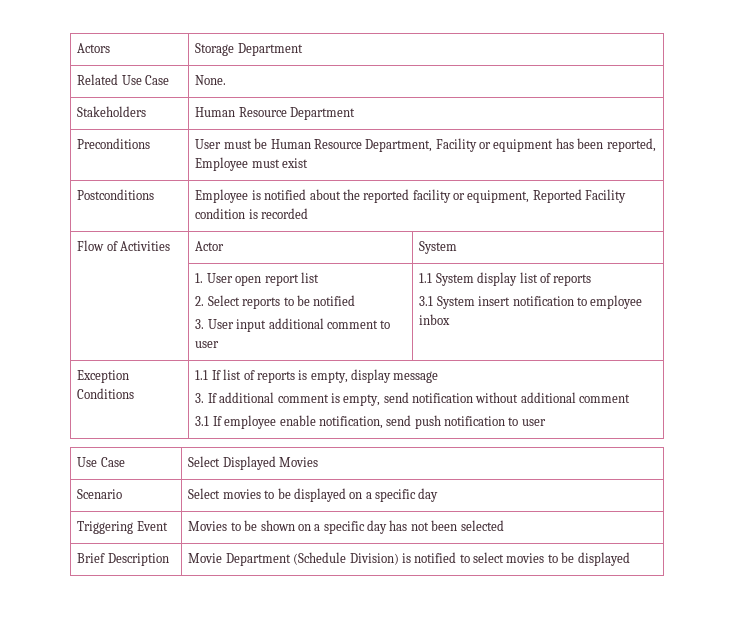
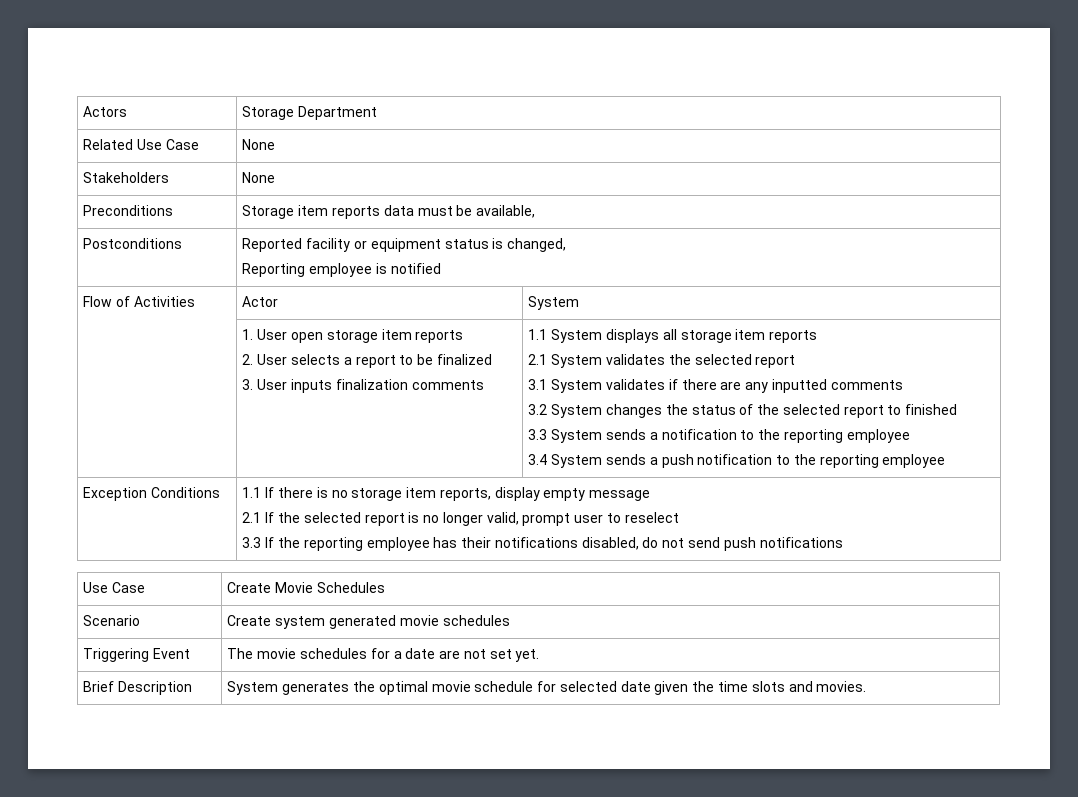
[195,75,227,85] | None. -> [242,139,276,150] | None
[195,107,356,120] [77,138,151,149] [195,138,656,152] [195,157,309,171] [77,189,155,200] [195,189,627,203] [195,208,309,219] Human Resource Department // Preconditions | User must be Human Resource Department, Facility or equipment has been reported, Employee must exist // Postconditions | Employee is notified about the reported facility or equipment, Reported Facility condition is recorded -> [242,172,276,183] [83,205,174,216] [242,205,536,219] [83,238,183,249] [242,238,567,252] [242,263,441,277] None // Preconditions | Storage item reports data must be available, // Postconditions | Reported facility or equipment status is changed, // Reporting employee is notified
[264,272,319,286] [195,295,356,309] report list // 2. Select reports to be notified -> [326,329,464,343] [242,354,492,368] storage item reports // 2. User selects a report to be finalized
[236,318,391,332] [195,341,220,348] [419,272,592,286] [419,295,643,309] [419,314,451,325] [77,370,130,383] [77,388,135,399] [195,369,439,383] [195,392,631,406] [195,415,546,429] [77,457,125,467] [188,456,319,470] [77,489,123,499] [188,488,439,502] [77,521,168,534] [188,520,504,534] [77,553,169,566] [188,552,630,566] input additional comment to user | 1.1 System display list of reports // 3.1 System insert notification to employee inbox // Exception Conditions | 1.1 If list of reports is empty, display message // 3. If additional comment is empty, send notification without additional comment // 3.1 If employee enable notification, send push notification to user // Use Case | Select Displayed Movies // Scenario | Select movies to be displayed on a specific day // Triggering Event | Movies to be shown on a specific day has not been selected // Brief Description | Movie Department (Schedule Division) is notified to select movies to be displayed -> [290,379,484,393] [528,329,818,343] [528,354,796,368] [528,379,903,393] [528,404,958,418] [528,429,910,443] [528,454,946,468] [83,487,221,501] [242,487,651,501] [242,512,679,526] [242,537,843,551] [83,582,146,593] [227,582,385,593] [83,615,141,626] [227,615,510,629] [83,648,191,662] [227,648,540,662] [83,681,193,695] [227,681,867,695] inputs finalization comments | 1.1 System displays all storage item reports // 2.1 System validates the selected report // 3.1 System validates if there are any inputted comments // 3.2 System changes the status of the selected report to finished // 3.3 System sends a notification to the reporting employee // 3.4 System sends a push notification to the reporting employee // Exception Conditions | 1.1 If there is no storage item reports, display empty message // 2.1 If the selected report is no longer valid, prompt user to reselect // 3.3 If the reporting employee has their notifications disabled, do not send push notifications // Use Case | Create Movie Schedules // Scenario | Create system generated movie schedules // Triggering Event | The movie schedules for a date are not set yet. // Brief Description | System generates the optimal movie schedule for selected date given the time slots and movies.

